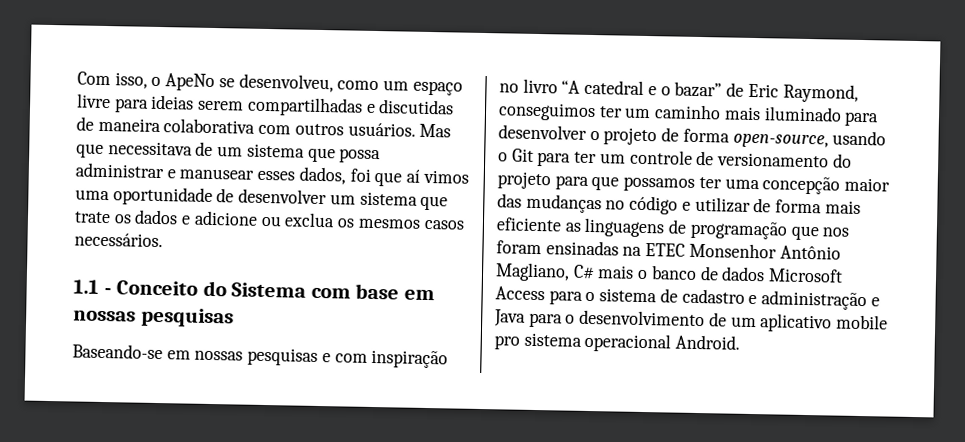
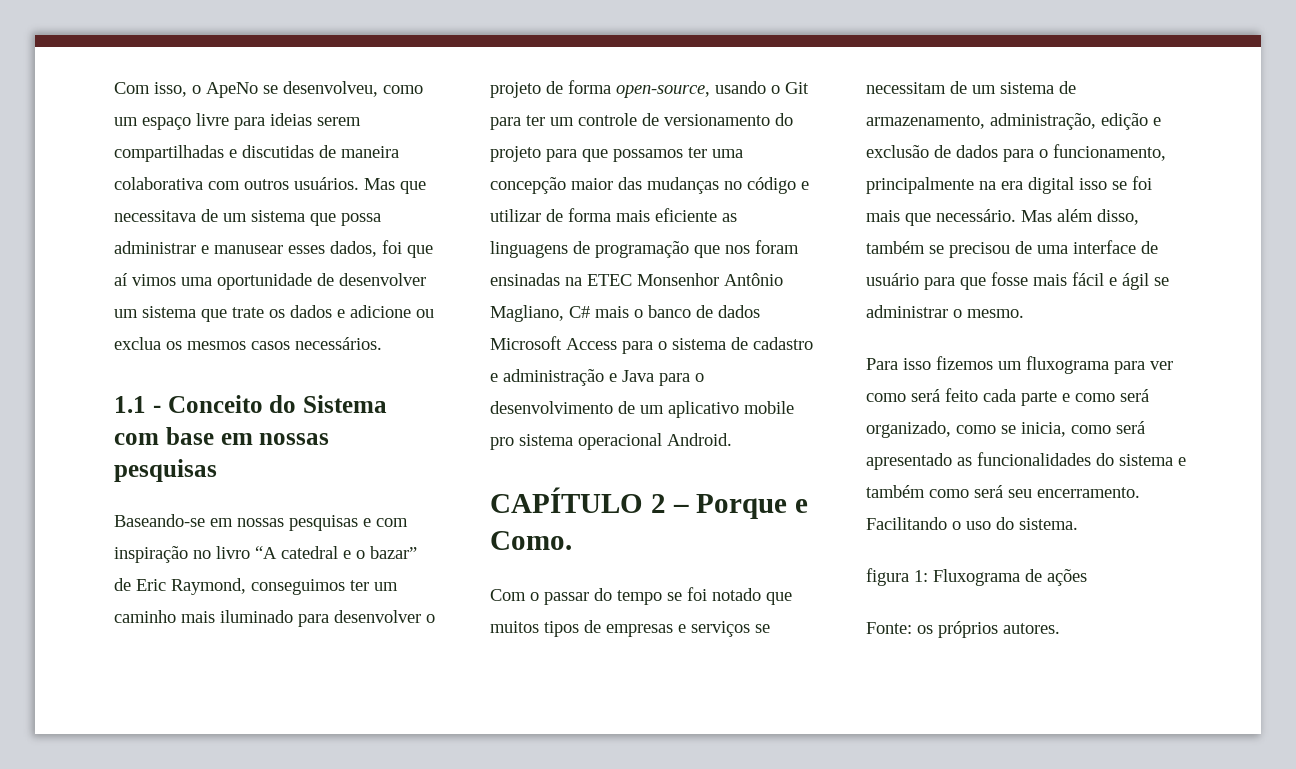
(741, 342) none -> [490,487,809,519] [490,531,572,550] [490,587,792,605] [490,620,770,637] [866,81,1076,94] [866,113,1161,130] [866,144,1166,162] [866,176,1152,194] [866,209,1139,226] [866,240,1158,258] [866,272,1169,290] [866,305,1024,318] [866,356,1173,374] [866,388,1149,406] [866,421,1145,438] [866,452,1186,470] [866,485,1140,498] [866,517,1078,530] [866,568,1087,586] [866,621,1060,638] // CAPÍTULO 2 – Porque e Como. // Com o passar do tempo se foi notado que muitos tipos de empresas e serviços se necessitam de um sistema de armazenamento, administração, edição e exclusão de dados para o funcionamento, principalmente na era digital isso se foi mais que necessário. Mas além disso, também se precisou de uma interface de usuário para que fosse mais fácil e ágil se administrar o mesmo. // Para isso fizemos um fluxograma para ver como será feito cada parte e como será organizado, como se inicia, como será apresentado as funcionalidades do sistema e também como será seu encerramento. Facilitando o uso do sistema. // figura 1: Fluxograma de ações // Fonte: os próprios autores.

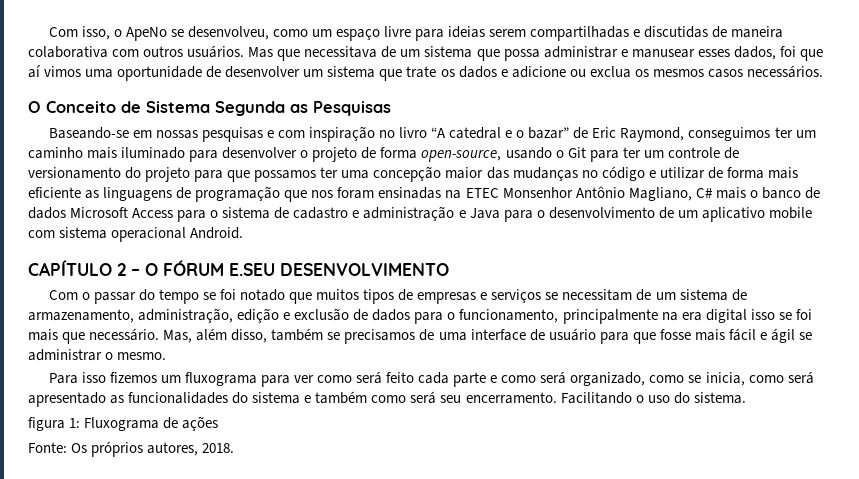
[114,395,387,413] [114,427,330,445] [114,459,217,482] 1.1 - Conceito do Sistema com base em nossas pesquisas -> [28,101,391,116] O Conceito de Sistema Segunda as Pesquisas
[490,437,514,450] pro -> [28,230,55,238] com
[696,494,809,519] [490,531,572,550] Porque e Como. -> [145,260,449,276] O FÓRUM E.SEU DESENVOLVIMENTO
[1021,210,1052,222] Mas -> [163,330,193,343] Mas,
[949,242,1010,258] precisou -> [344,329,416,344] precisamos
[917,621,1060,638] os próprios autores. -> [71,441,235,457] Os próprios autores, 2018.

